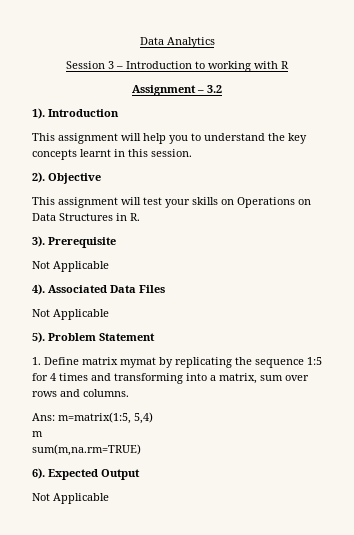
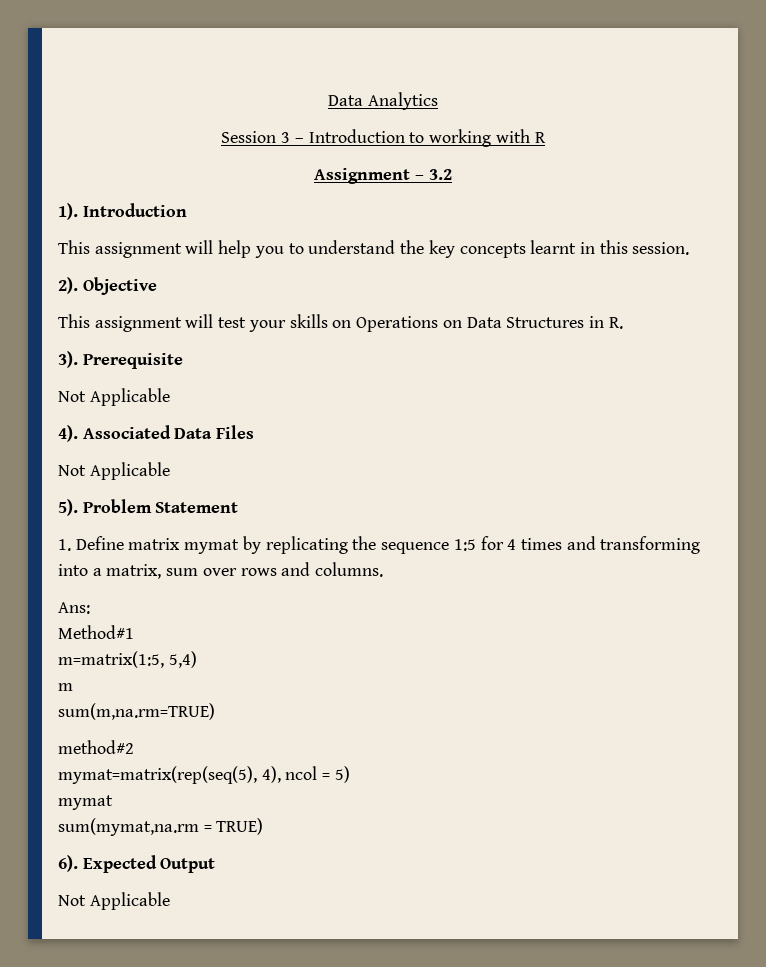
(55, 417) none -> [58,625,134,639] // Method#1 //
(141, 450) none -> [58,740,134,754] [58,766,350,784] [58,795,113,810] [58,818,264,836] // method#2 // mymat=matrix(rep(seq(5), 4), ncol = 5) // mymat // sum(mymat,na.rm = TRUE)

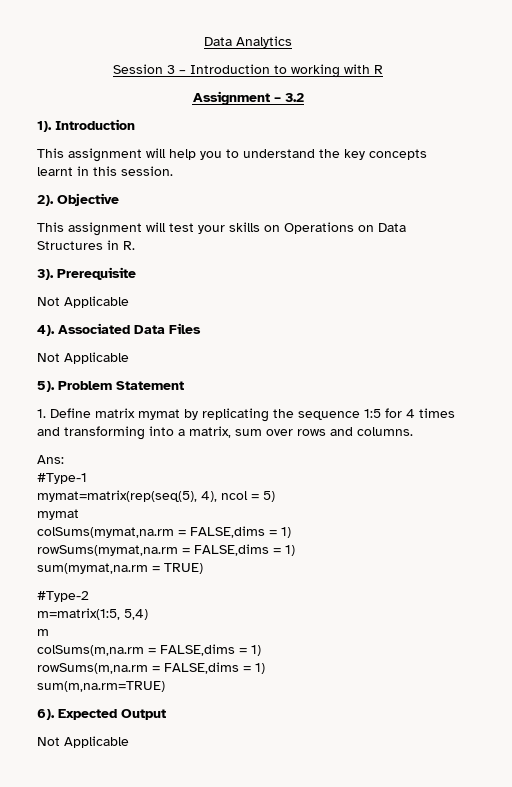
[58,625,134,639] [58,651,197,668] [58,683,73,691] [58,703,215,720] [58,740,134,754] Method#1 // m=matrix(1:5, 5,4) // m // sum(m,na.rm=TRUE) // method#2 -> [37,473,87,484] #Type-1
[58,818,264,836] sum(mymat,na.rm = TRUE) -> [37,526,291,538] [37,544,295,556] [37,563,203,574] [37,591,89,602] [37,608,148,620] [37,629,49,636] [37,644,261,656] [37,662,265,674] [37,681,165,692] colSums(mymat,na.rm = FALSE,dims = 1) // rowSums(mymat,na.rm = FALSE,dims = 1) // sum(mymat,na.rm = TRUE) // #Type-2 // m=matrix(1:5, 5,4) // m // colSums(m,na.rm = FALSE,dims = 1) // rowSums(m,na.rm = FALSE,dims = 1) // sum(m,na.rm=TRUE)

